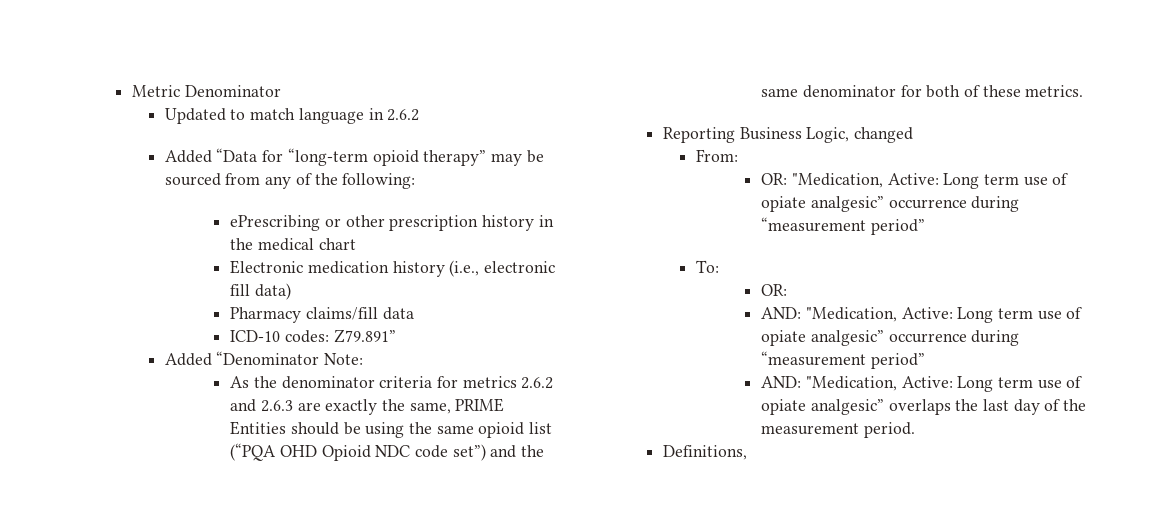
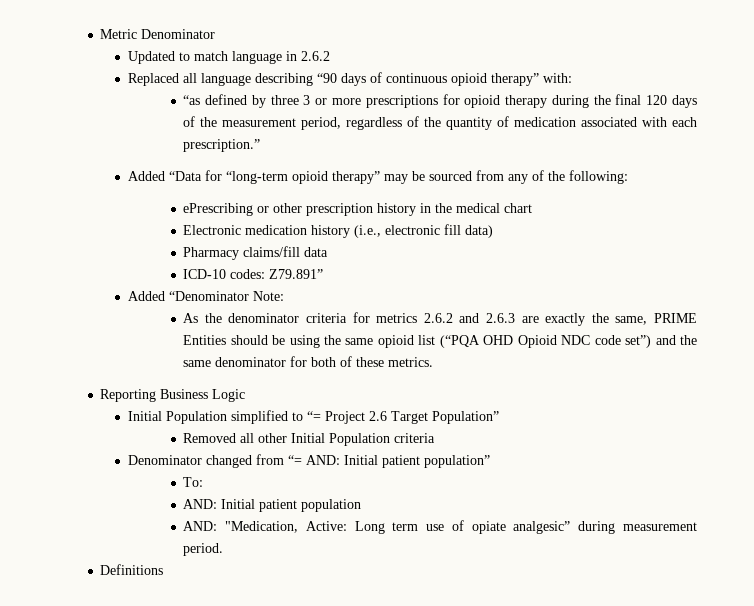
(420, 115) none -> [127,72,572,86] [183,94,698,108] [183,116,697,130] [183,139,261,152] // Replaced all language describing “90 days of continuous opioid therapy” with: // “as defined by three 3 or more prescriptions for opioid therapy during the final 120 days of the measurement period, regardless of the quantity of medication associated with each prescription.”
[806,127,914,143] [695,149,738,162] [761,173,1069,189] [761,196,1020,212] [761,217,925,235] [695,260,719,273] [761,284,788,296] [761,307,1083,323] [761,330,1020,346] [761,351,925,369] [761,376,1083,392] [761,399,1087,415] Logic, changed // From: // OR: "Medication, Active: Long term use of opiate analgesic” occurrence during “measurement period” // To: // OR: // AND: "Medication, Active: Long term use of opiate analgesic” occurrence during “measurement period” // AND: "Medication, Active: Long term use of opiate analgesic” overlaps the last day of the -> [212,389,246,402] [127,410,499,424] [183,433,436,446] [127,454,490,468] [183,477,204,487] [183,499,362,512] [183,520,616,534] Logic // Initial Population simplified to “= Project 2.6 Target Population” // Removed all other Initial Population criteria // Denominator changed from “= AND: Initial patient population” // To: // AND: Initial patient population // AND: "Medication, Active: Long term use of opiate analgesic” during
[662,445,747,460] Definitions, -> [100,564,164,575] Definitions

